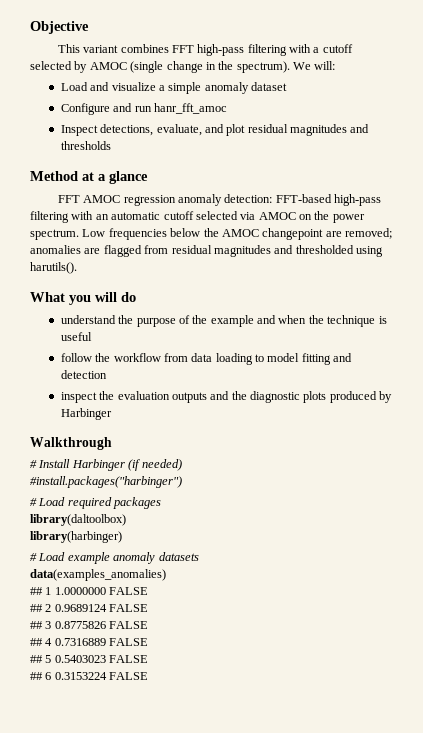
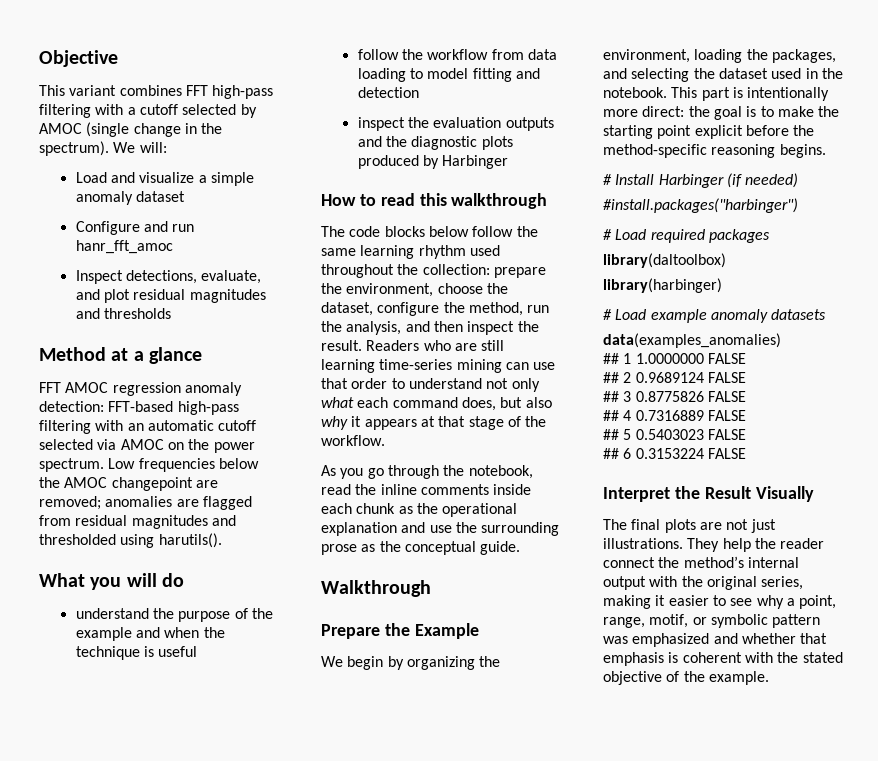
[30,437,112,450] Walkthrough -> [321,193,548,209] [321,226,538,237] [321,245,500,259] [321,264,546,278] [321,283,508,297] [321,302,550,316] [321,321,539,335] [321,340,505,351] [321,359,556,373] [321,378,540,392] [321,397,552,411] [321,416,547,430] [321,435,385,446] [321,465,533,479] [321,484,532,495] [321,503,518,517] [321,522,560,536] [321,541,521,555] [321,580,431,597] [321,623,479,639] [321,656,501,670] [603,49,836,63] [603,68,843,82] [603,87,830,101] [603,106,840,120] [603,125,815,139] [603,144,826,158] How to read this walkthrough // The code blocks below follow the same learning rhythm used throughout the collection: prepare the environment, choose the dataset, configure the method, run the analysis, and then inspect the result. Readers who are still learning time-series mining can use that order to understand not only what each command does, but also why it appears at that stage of the workflow. // As you go through the notebook, read the inline comments inside each chunk as the operational explanation and use the surrounding prose as the conceptual guide. // Walkthrough // Prepare the Example // We begin by organizing the environment, loading the packages, and selecting the dataset used in the notebook. This part is intentionally more direct: the goal is to make the starting point explicit before the method-specific reasoning begins.
(149, 676) none -> [603,486,814,502] [603,519,776,533] [603,538,825,552] [603,556,799,568] [603,576,804,590] [603,595,837,609] [603,614,821,628] [603,633,828,647] [603,652,843,666] [603,671,769,685] // Interpret the Result Visually // The final plots are not just illustrations. They help the reader connect the method’s internal output with the original series, making it easier to see why a point, range, motif, or symbolic pattern was emphasized and whether that emphasis is coherent with the stated objective of the example.

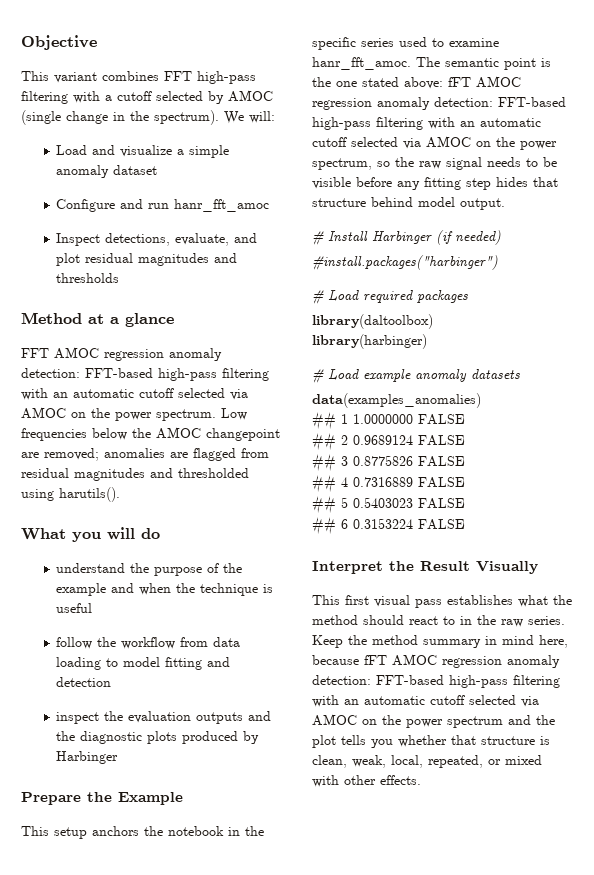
[321,193,548,209] [321,226,538,237] [321,245,500,259] [321,264,546,278] [321,283,508,297] [321,302,550,316] [321,321,539,335] [321,340,505,351] [321,359,556,373] [321,378,540,392] [321,397,552,411] [321,416,547,430] [321,435,385,446] [321,465,533,479] [321,484,532,495] [321,503,518,517] [321,522,560,536] [321,541,521,555] [321,580,431,597] [321,623,479,639] [321,656,501,670] [603,49,836,63] [603,68,843,82] [603,87,830,101] [603,106,840,120] [603,125,815,139] [603,144,826,158] How to read this walkthrough // The code blocks below follow the same learning rhythm used throughout the collection: prepare the environment, choose the dataset, configure the method, run the analysis, and then inspect the result. Readers who are still learning time-series mining can use that order to understand not only what each command does, but also why it appears at that stage of the workflow. // As you go through the notebook, read the inline comments inside each chunk as the operational explanation and use the surrounding prose as the conceptual guide. // Walkthrough // Prepare the Example // We begin by organizing the environment, loading the packages, and selecting the dataset used in the notebook. This part is intentionally more direct: the goal is to make the starting point explicit before the method-specific reasoning begins. -> [21,792,183,805] [21,826,264,839] [312,37,499,50] [312,57,551,70] [312,76,521,89] [312,97,566,110] [312,117,541,130] [312,136,557,150] [312,157,557,170] [312,177,558,190] [312,197,505,210] Prepare the Example // This setup anchors the notebook in the specific series used to examine hanr_fft_amoc. The semantic point is the one stated above: fFT AMOC regression anomaly detection: FFT-based high-pass filtering with an automatic cutoff selected via AMOC on the power spectrum, so the raw signal needs to be visible before any fitting step hides that structure behind model output.
[603,519,776,533] [603,538,825,552] [603,556,799,568] [603,576,804,590] [603,595,837,609] [603,614,821,628] [603,633,828,647] [603,652,843,666] [603,671,769,685] The final plots are not just illustrations. They help the reader connect the method’s internal output with the original series, making it easier to see why a point, range, motif, or symbolic pattern was emphasized and whether that emphasis is coherent with the stated objective of the example. -> [312,595,572,608] [312,615,565,627] [312,635,568,648] [312,654,560,668] [312,675,560,688] [312,695,539,707] [312,714,555,728] [312,735,550,748] [312,755,542,768] [312,775,421,787] This first visual pass establishes what the method should react to in the raw series. Keep the method summary in mind here, because fFT AMOC regression anomaly detection: FFT-based high-pass filtering with an automatic cutoff selected via AMOC on the power spectrum and the plot tells you whether that structure is clean, weak, local, repeated, or mixed with other effects.

